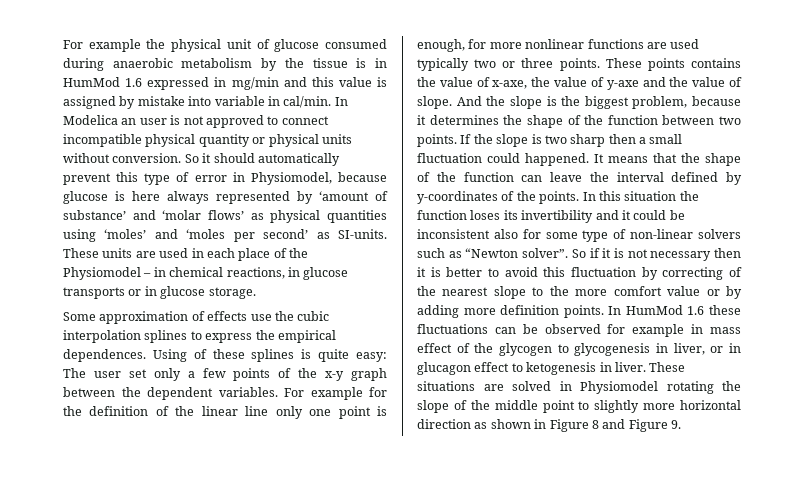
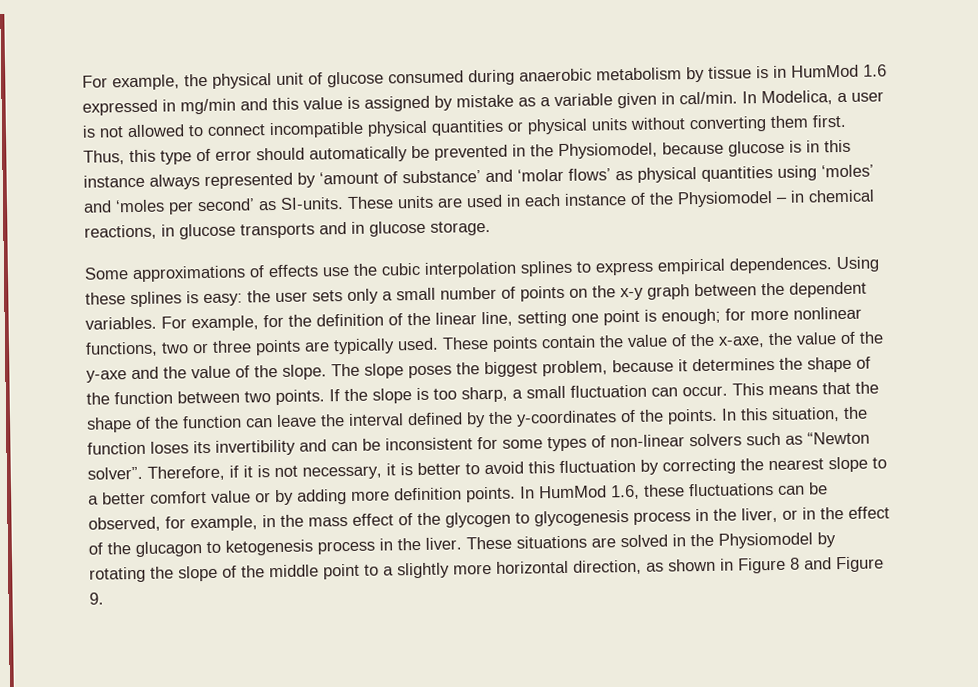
[63,39,141,52] For example -> [82,74,180,91] For example,
[284,58,304,68] the -> (705, 74) none
[188,96,265,106] into variable -> [518,92,657,109] as a variable given
[63,115,137,125] Modelica an -> [761,90,848,106] Modelica, a
[205,115,264,128] approved -> [127,124,185,138] allowed
[198,134,250,147] quantity -> [431,119,504,136] quantities
[112,153,340,166] [63,172,245,185] conversion. So it should automatically prevent this type of error in -> [689,114,846,133] [83,144,554,165] converting them first. Thus, this type of error should automatically be prevented in the
[132,191,160,201] here -> [806,139,851,153] [83,174,145,188] in this instance
[238,248,271,261] place -> [564,193,627,206] instance
[128,289,142,296] or -> [319,222,347,235] and
[99,311,189,324] approximation -> [132,265,246,283] approximations
[255,330,275,340] the -> (654, 268) none
[193,349,207,359] of -> (880, 264) none
[318,349,387,362] [63,368,292,381] quite easy: The user set only a few points of -> [203,285,588,307] easy: the user sets only a small number of points on
[310,387,363,400] example -> [191,315,259,332] example,
[245,406,303,419] line only -> [481,310,567,327] line, setting
[417,39,465,52] enough, -> [661,308,721,325] enough;
[587,39,700,49] [417,58,600,71] functions are used typically two or three points. -> [85,337,439,357] functions, two or three points are typically used.
[691,58,741,68] [417,77,490,87] contains the value of -> [541,333,715,349] contain the value of the
(604, 82) none -> [859,331,884,344] the
[417,96,557,109] slope. And the slope is -> [254,363,452,380] the slope. The slope poses
[544,134,683,147] [417,153,604,166] two sharp then a small fluctuation could happened. It -> [433,383,764,403] too sharp, a small fluctuation can occur. This
(742, 178) none -> [488,411,513,425] the
[624,191,677,201] situation -> [771,407,840,423] situation,
[621,210,667,220] it could -> [331,441,358,452] can
[493,229,518,239] also -> (473, 444) none
[582,230,609,242] type -> [547,436,587,452] types
[571,249,586,258] So -> [147,465,225,481] Therefore,
[650,248,741,261] necessary then -> [302,465,382,480] necessary,
[729,267,742,277] of -> (736, 466) none
[549,286,608,296] the more -> [88,491,146,505] a better
[687,306,705,315] 1.6 -> [611,484,640,500] 1.6,
[544,324,704,337] observed for example in -> [88,514,304,532] observed, for example, in the
[656,343,741,355] [417,362,612,375] in liver, or in glucagon effect to ketogenesis in -> [633,506,890,525] [88,537,421,558] process in the liver, or in the effect of the glucagon to ketogenesis process in the
[580,381,658,394] Physiomodel -> [690,532,836,549] the Physiomodel by
(590, 405) none -> [383,566,394,576] a
[417,419,471,429] direction -> [573,559,642,575] direction,

